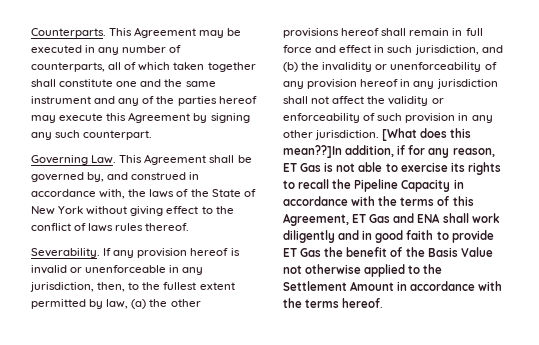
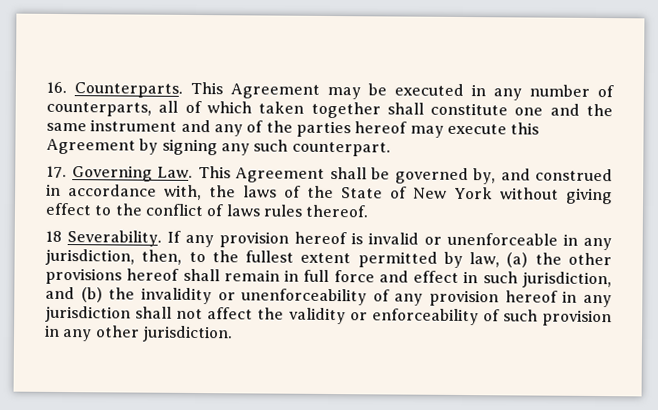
(31, 33) none -> [46,81,67,94] 16.
(153, 135) none -> [46,165,67,179] 17.
(190, 227) none -> [45,230,62,242] 18
[382,128,472,141] [283,145,495,158] [283,162,501,175] [283,179,464,192] [283,196,474,206] [283,213,500,226] [283,230,494,243] [283,247,493,257] [283,264,443,277] [283,281,503,291] [283,298,384,308] [What does this mean??]In addition, if for any reason, ET Gas is not able to exercise its rights to recall the Pipeline Capacity in accordance with the terms of this Agreement, ET Gas and ENA shall work diligently and in good faith to provide ET Gas the benefit of the Basis Value not otherwise applied to the Settlement Amount in accordance with the terms hereof. -> (233, 334) none

